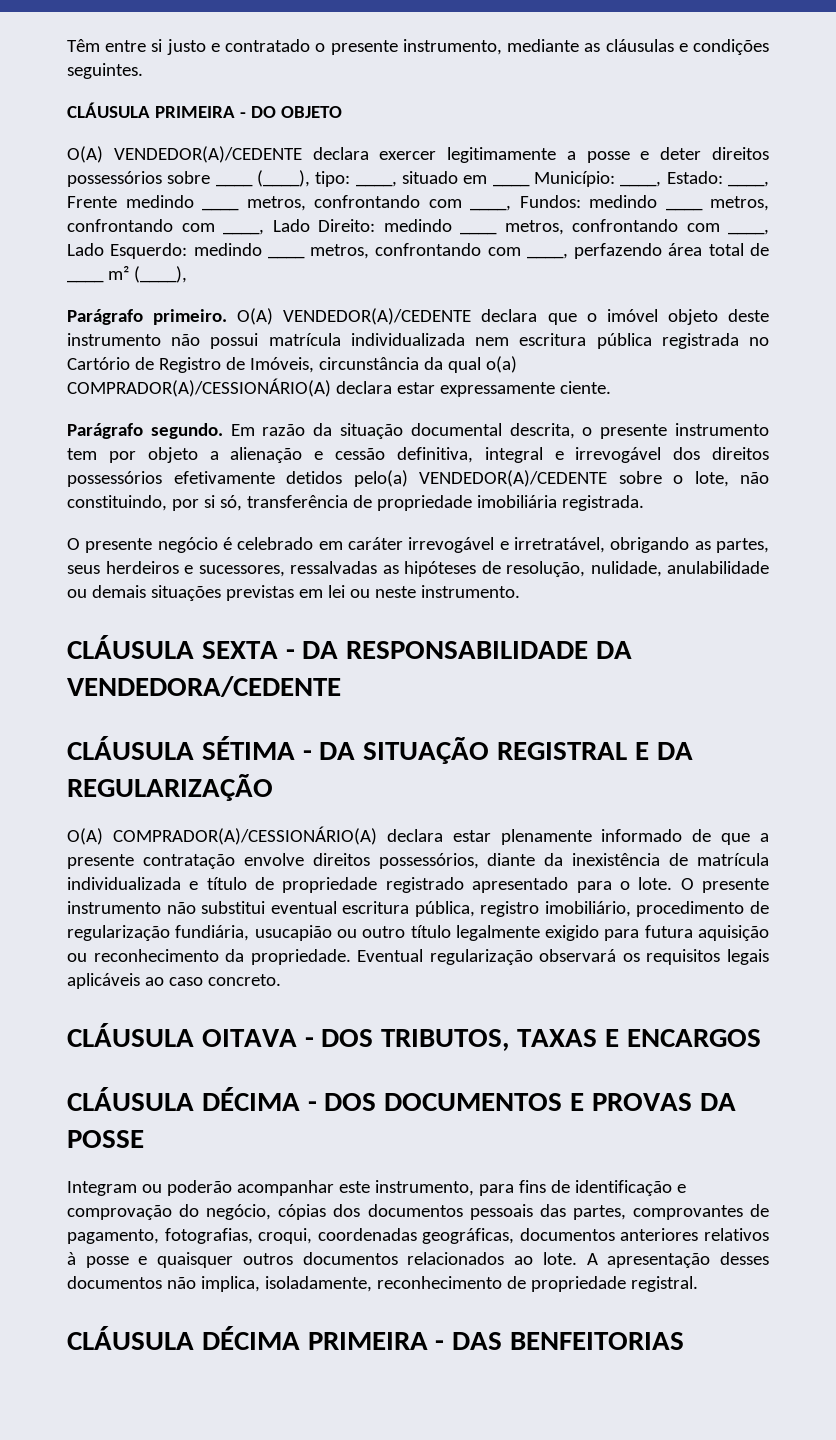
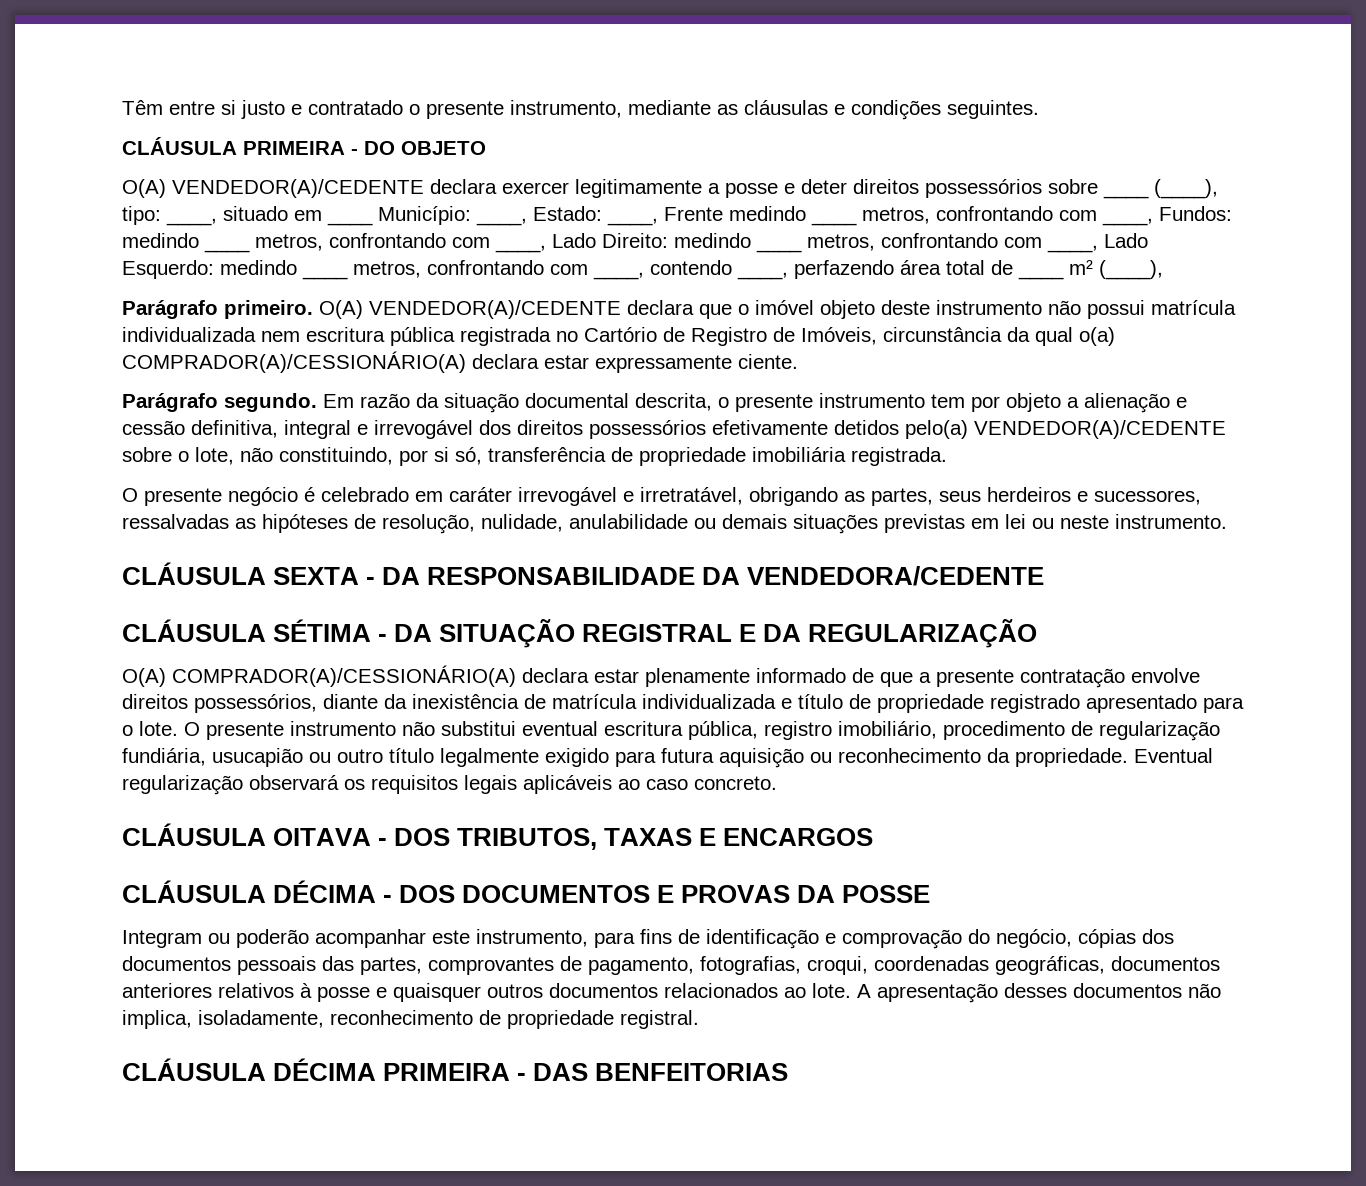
(568, 256) none -> [650,260,788,280] contendo ____,

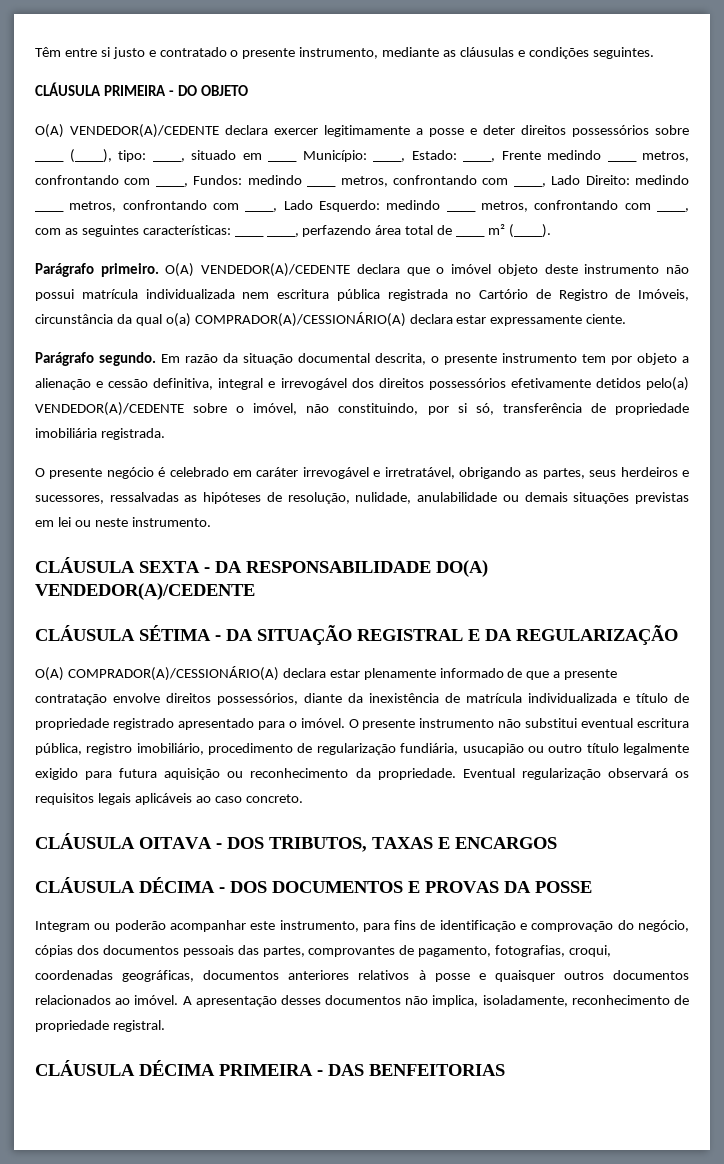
[650,260,732,275] contendo -> [35,225,231,237] [234,235,264,237] com as seguintes características: ____
[1099,260,1163,280] (____), -> [508,224,551,238] (____).
[195,447,234,465] lote, -> [253,403,298,415] imóvel,
[702,566,1045,586] DA VENDEDORA/CEDENTE -> [436,560,488,577] [35,583,255,600] DO(A) VENDEDOR(A)/CEDENTE
[139,721,178,736] lote. -> [300,718,345,728] imóvel.
[812,983,851,998] lote. -> [134,995,179,1005] imóvel.

